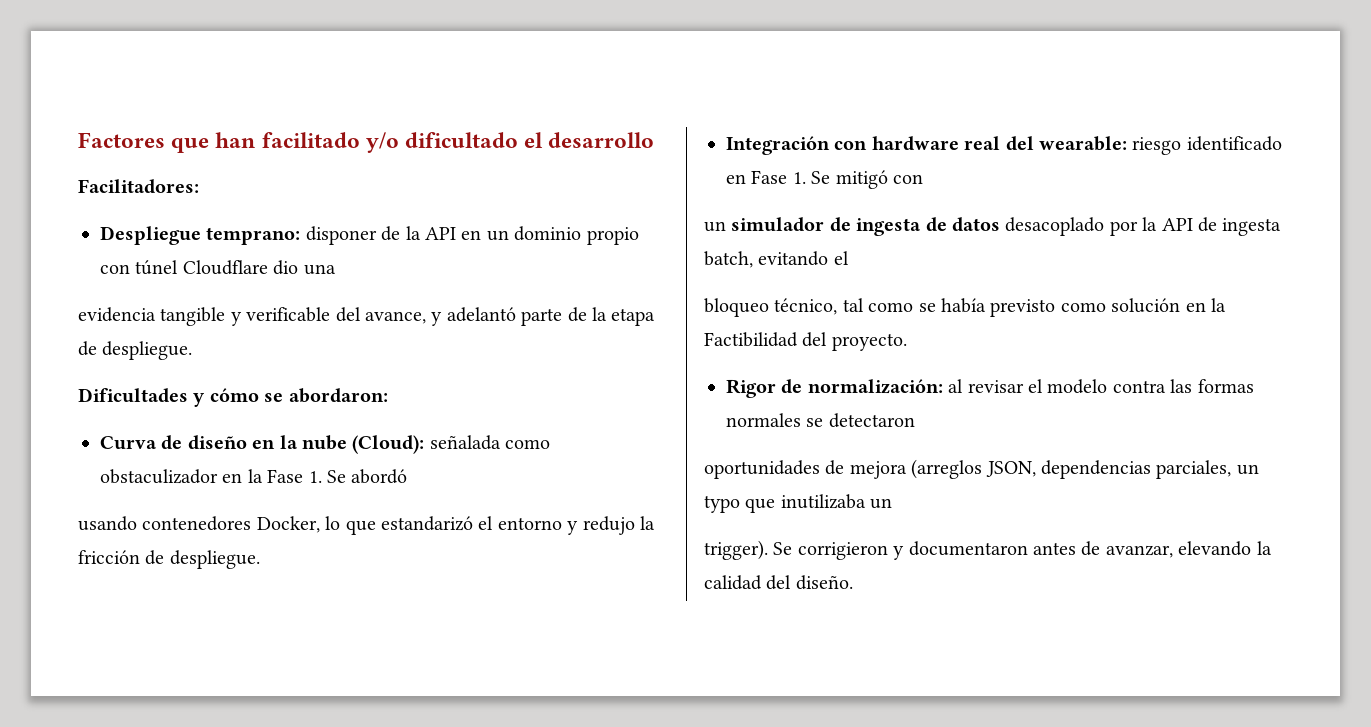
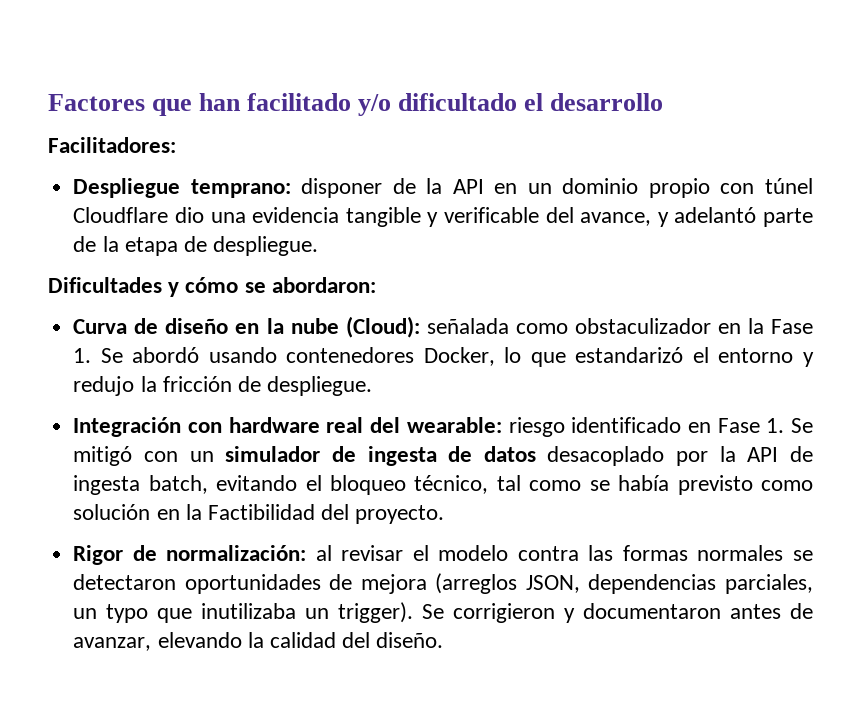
(336, 269) // -> (246, 217) none
(408, 476) // -> (200, 355) none
(923, 179) // -> (178, 456) none
(849, 258) // -> (322, 483) none
(915, 420) // -> (177, 582) none
(893, 503) // -> (330, 613) none

